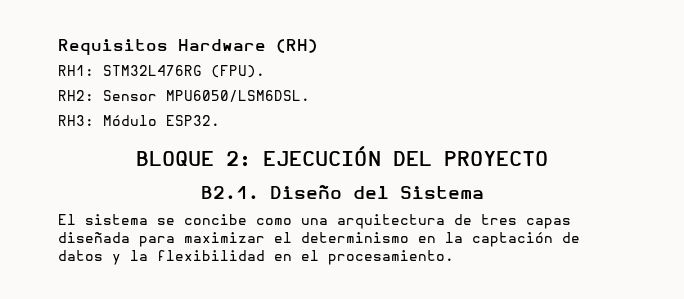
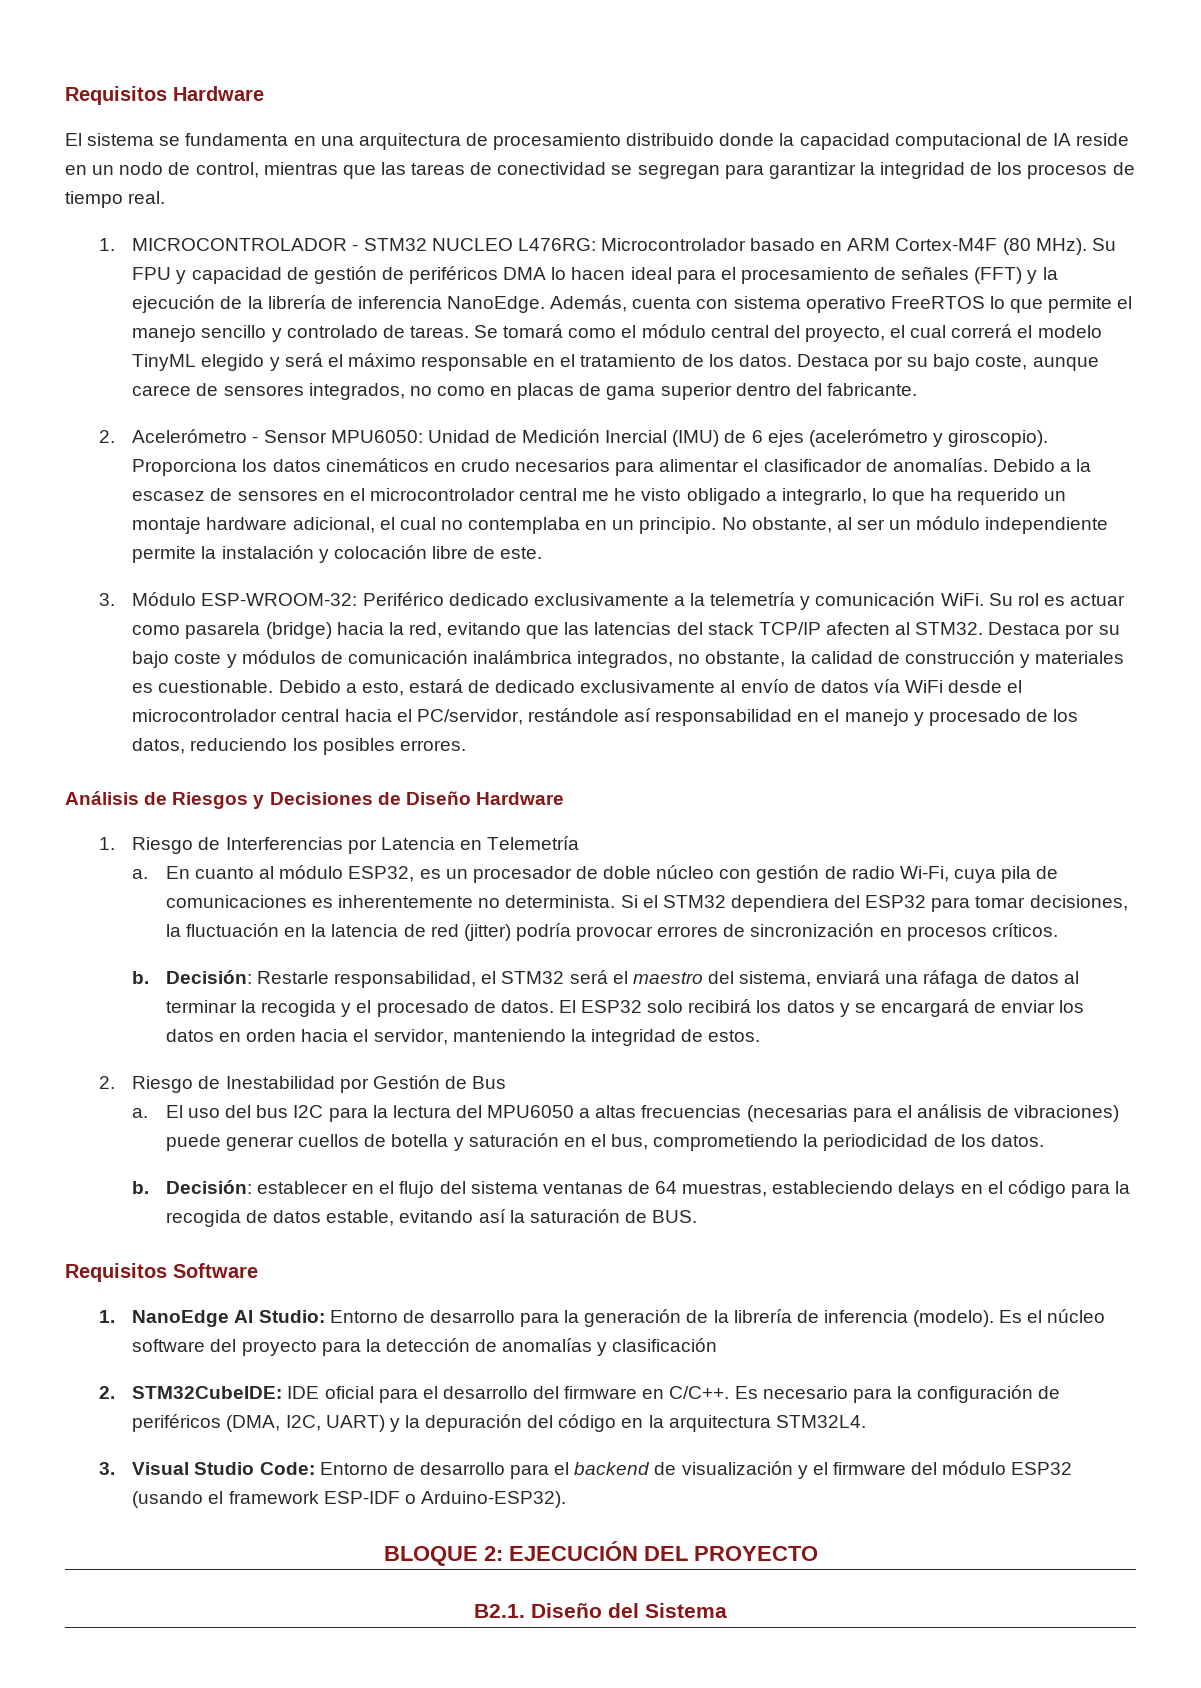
[276,39,318,53] [58,65,265,78] [58,90,310,102] [58,115,220,126] (RH) // RH1: STM32L476RG (FPU). // RH2: Sensor MPU6050/LSM6DSL. // RH3: Módulo ESP32. -> [65,133,1130,150] [65,162,1135,179] [65,191,166,208] [98,238,1116,255] [132,266,1058,284] [132,295,1133,313] [132,324,1102,342] [132,353,1099,371] [132,383,917,400] [98,429,1049,447] [132,458,1092,476] [132,488,1067,505] [132,516,1109,534] [132,545,543,563] [98,592,1126,610] [132,622,1120,639] [132,650,1125,668] [132,679,1023,696] [132,708,1079,726] [132,738,466,755] [65,791,564,809] [98,836,580,854] [132,865,1059,883] [165,895,1128,912] [165,923,1058,941] [132,970,1079,988] [165,999,1085,1017] [165,1029,761,1046] [98,1075,507,1093] [132,1104,1120,1122] [165,1133,1044,1151] [132,1180,1131,1198] [165,1209,698,1227] [65,1263,258,1282] [98,1309,1106,1327] [132,1338,718,1356] [98,1385,1061,1403] [132,1414,866,1432] [98,1461,1073,1479] [132,1491,566,1508] // El sistema se fundamenta en una arquitectura de procesamiento distribuido donde la capacidad computacional de IA reside en un nodo de control, mientras que las tareas de conectividad se segregan para garantizar la integridad de los procesos de tiempo real. // 1. MICROCONTROLADOR - STM32 NUCLEO L476RG: Microcontrolador basado en ARM Cortex-M4F (80 MHz). Su FPU y capacidad de gestión de periféricos DMA lo hacen ideal para el procesamiento de señales (FFT) y la ejecución de la librería de inferencia NanoEdge. Además, cuenta con sistema operativo FreeRTOS lo que permite el manejo sencillo y controlado de tareas. Se tomará como el módulo central del proyecto, el cual correrá el modelo TinyML elegido y será el máximo responsable en el tratamiento de los datos. Destaca por su bajo coste, aunque carece de sensores integrados, no como en placas de gama superior dentro del fabricante. // 2. Acelerómetro - Sensor MPU6050: Unidad de Medición Inercial (IMU) de 6 ejes (acelerómetro y giroscopio). Proporciona los datos cinemáticos en crudo necesarios para alimentar el clasificador de anomalías. Debido a la escasez de sensores en el microcontrolador central me he visto obligado a integrarlo, lo que ha requerido un montaje hardware adicional, el cual no contemplaba en un principio. No obstante, al ser un módulo independiente permite la instalación y colocación libre de este. // 3. Módulo ESP-WROOM-32: Periférico dedicado exclusivamente a la telemetría y comunicación WiFi. Su rol es actuar como pasarela (bridge) hacia la red, evitando que las latencias del stack TCP/IP afecten al STM32. Destaca por su bajo coste y módulos de comunicación inalámbrica integrados, no obstante, la calidad de construcción y materiales es cuestionable. Debido a esto, estará de dedicado exclusivamente al envío de datos vía WiFi desde el microcontrolador central hacia el PC/servidor, restándole así responsabilidad en el manejo y procesado de los datos, reduciendo los posibles errores. // Análisis de Riesgos y Decisiones de Diseño Hardware // 1. Riesgo de Interferencias por Latencia en Telemetría // a. En cuanto al módulo ESP32, es un procesador de doble núcleo con gestión de radio Wi-Fi, cuya pila de comunicaciones es inherentemente no determinista. Si el STM32 dependiera del ESP32 para tomar decisiones, la fluctuación en la latencia de red (jitter) podría provocar errores de sincronización en procesos críticos. // b. Decisión: Restarle responsabilidad, el STM32 será el maestro del sistema, enviará una ráfaga de datos al terminar la recogida y el procesado de datos. El ESP32 solo recibirá los datos y se encargará de enviar los datos en orden hacia el servidor, manteniendo la integridad de estos. // 2. Riesgo de Inestabilidad por Gestión de Bus // a. El uso del bus I2C para la lectura del MPU6050 a altas frecuencias (necesarias para el análisis de vibraciones) puede generar cuellos de botella y saturación en el bus, comprometiendo la periodicidad de los datos. // b. Decisión: establecer en el flujo del sistema ventanas de 64 muestras, estableciendo delays en el código para la recogida de datos estable, evitando así la saturación de BUS. // Requisitos Software // 1. NanoEdge AI Studio: Entorno de desarrollo para la generación de la librería de inferencia (modelo). Es el núcleo software del proyecto para la detección de anomalías y clasificación // 2. STM32CubeIDE: IDE oficial para el desarrollo del firmware en C/C++. Es necesario para la configuración de periféricos (DMA, I2C, UART) y la depuración del código en la arquitectura STM32L4. // 3. Visual Studio Code: Entorno de desarrollo para el backend de visualización y el firmware del módulo ESP32 (usando el framework ESP-IDF o Arduino-ESP32).
[58,214,571,229] [58,232,580,247] [58,250,454,265] // El sistema se concibe como una arquitectura de tres capas diseñada para maximizar el determinismo en la captación de datos y la flexibilidad en el procesamiento. -> (727, 1610) none

